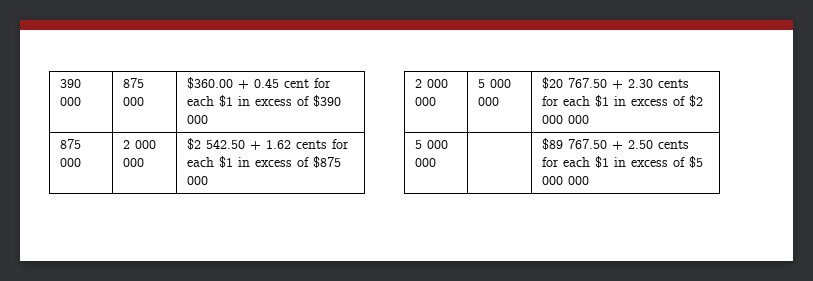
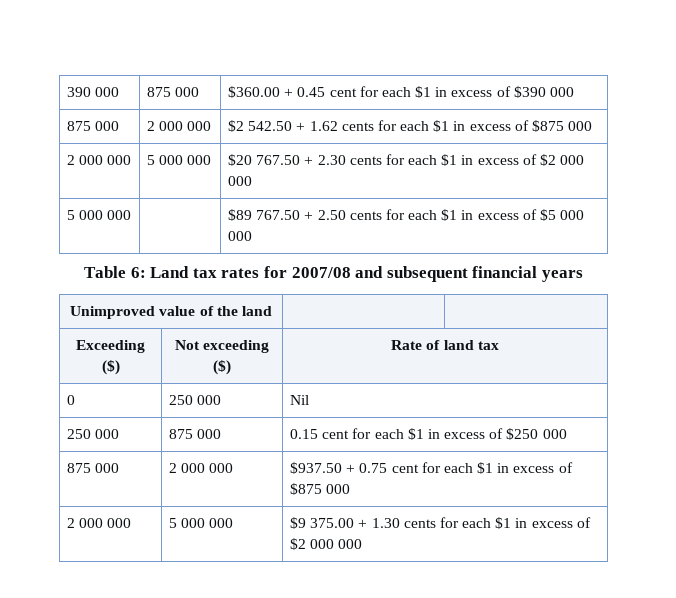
(589, 180) none -> [84,266,583,282] [70,306,272,319] [76,340,145,353] [101,360,120,375] [174,340,270,353] [213,360,231,375] [391,340,499,350] [66,395,75,405] [168,395,222,405] [289,395,309,405] [66,429,120,439] [168,429,222,439] [289,428,567,440] [66,463,120,473] [168,463,234,473] [289,462,573,474] [289,483,351,495] [66,518,132,528] [168,518,234,528] [289,517,591,529] [289,538,363,550] // Table 6: Land tax rates for 2007/08 and subsequent financial years // Unimproved value of the land | | // Exceeding ($) | Not exceeding ($) | Rate of land tax // 0 | 250 000 | Nil // 250 000 | 875 000 | 0.15 cent for each $1 in excess of $250 000 // 875 000 | 2 000 000 | $937.50 + 0.75 cent for each $1 in excess of $875 000 // 2 000 000 | 5 000 000 | $9 375.00 + 1.30 cents for each $1 in excess of $2 000 000

